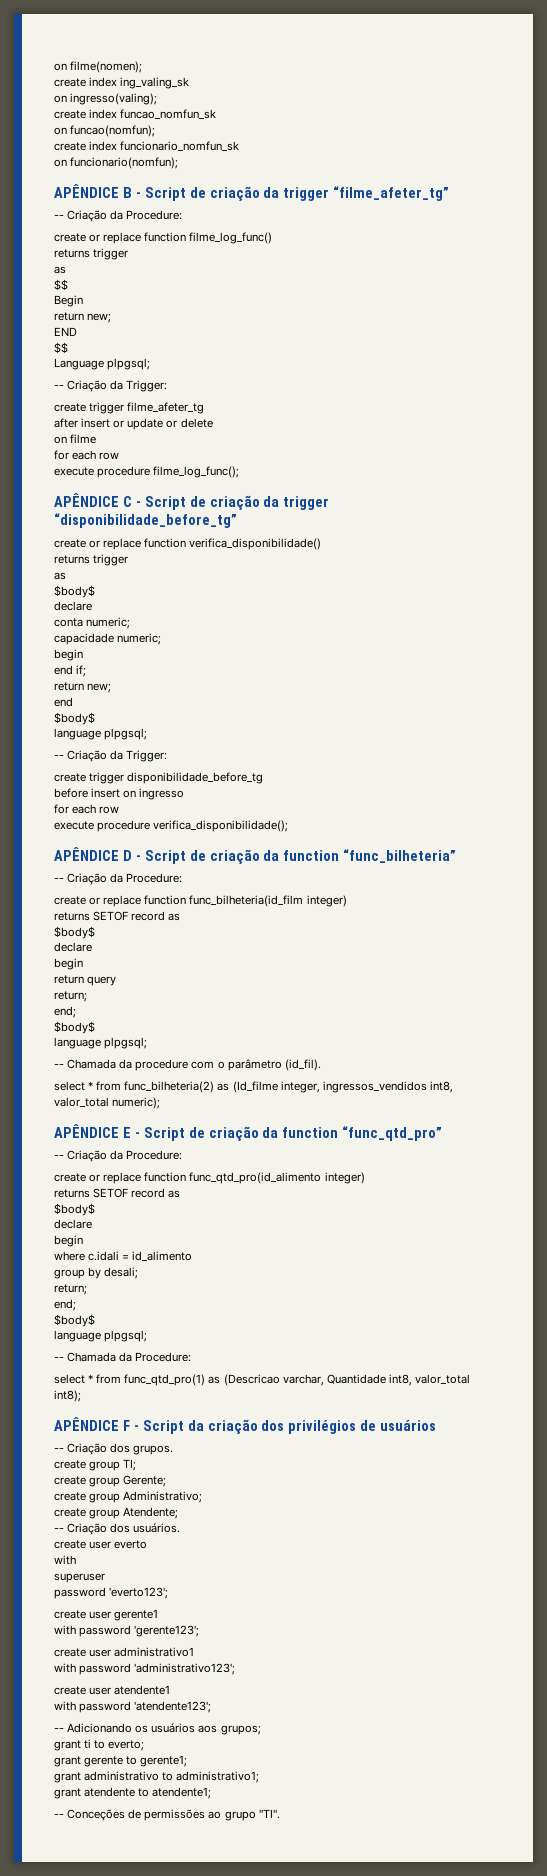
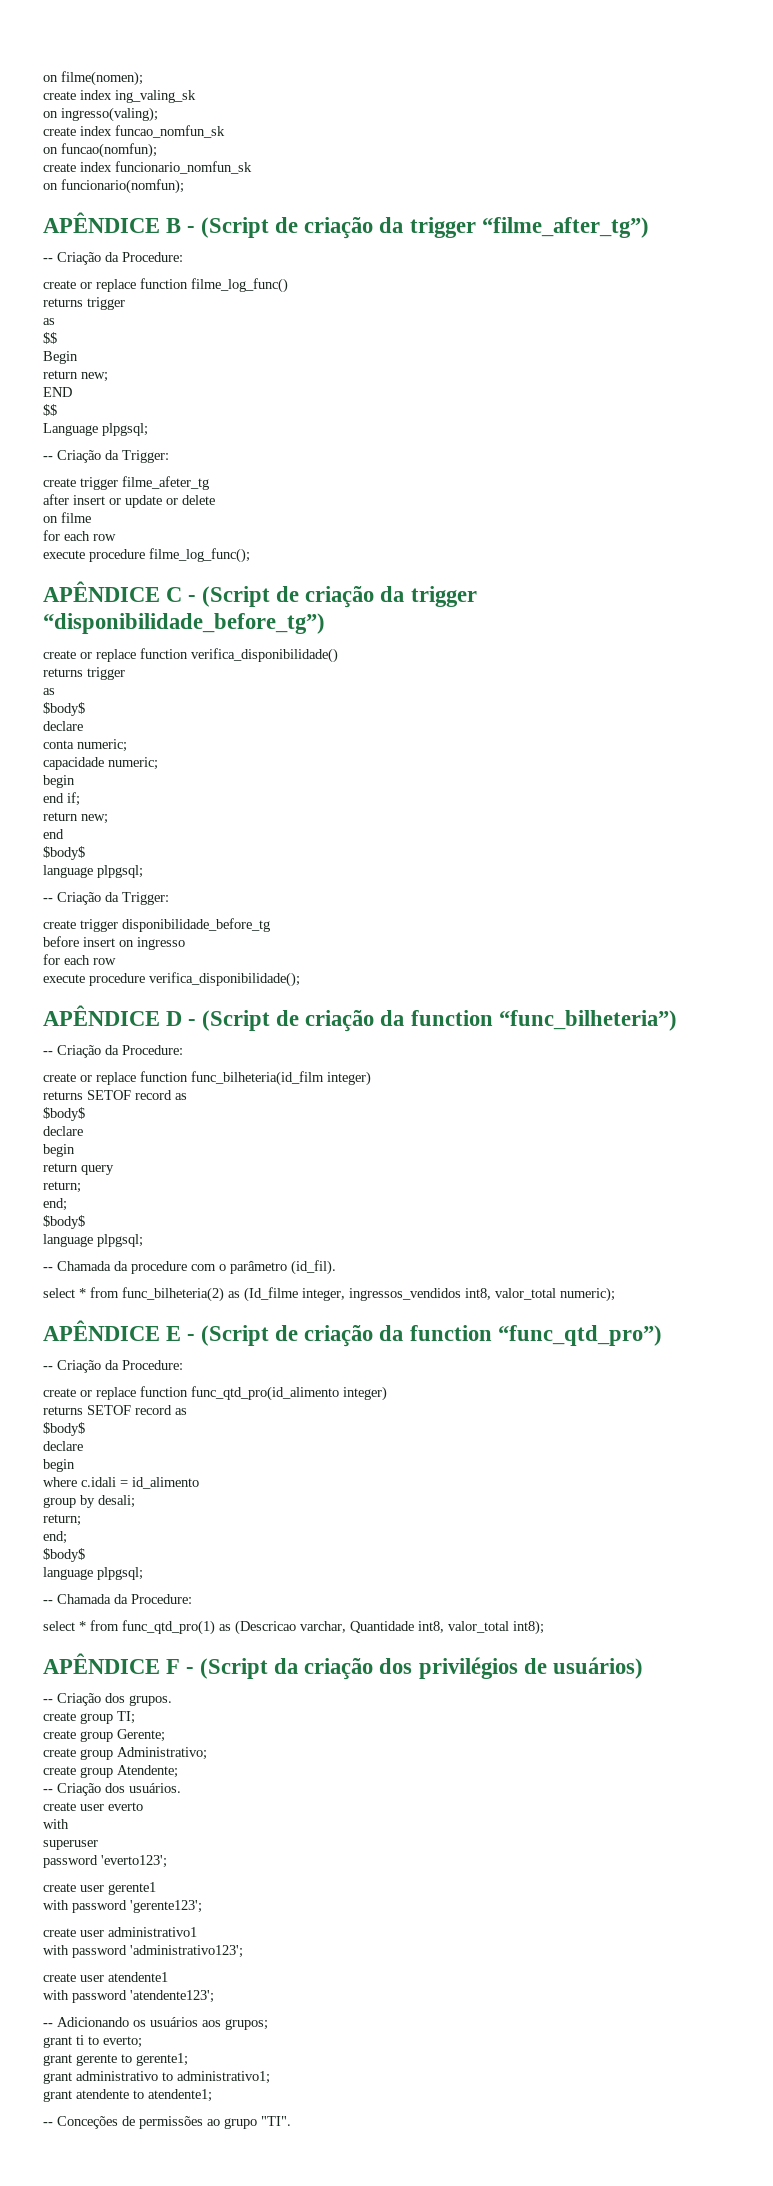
[144,186,450,201] Script de criação da trigger “filme_afeter_tg” -> [201,217,649,239] (Script de criação da trigger “filme_after_tg”)
[144,495,330,510] [54,513,237,528] Script de criação da trigger “disponibilidade_before_tg” -> [202,586,477,608] [43,613,325,634] (Script de criação da trigger “disponibilidade_before_tg”)
[144,849,457,864] Script de criação da function “func_bilheteria” -> [202,1010,677,1032] (Script de criação da function “func_bilheteria”)
[143,1126,443,1141] Script de criação da function “func_qtd_pro” -> [201,1325,662,1347] (Script de criação da function “func_qtd_pro”)
[142,1420,184,1434] Script -> [200,1658,269,1679] (Script
[380,1420,437,1431] usuários -> [552,1657,643,1679] usuários)

